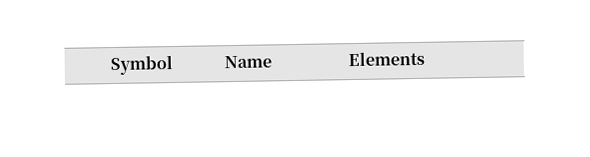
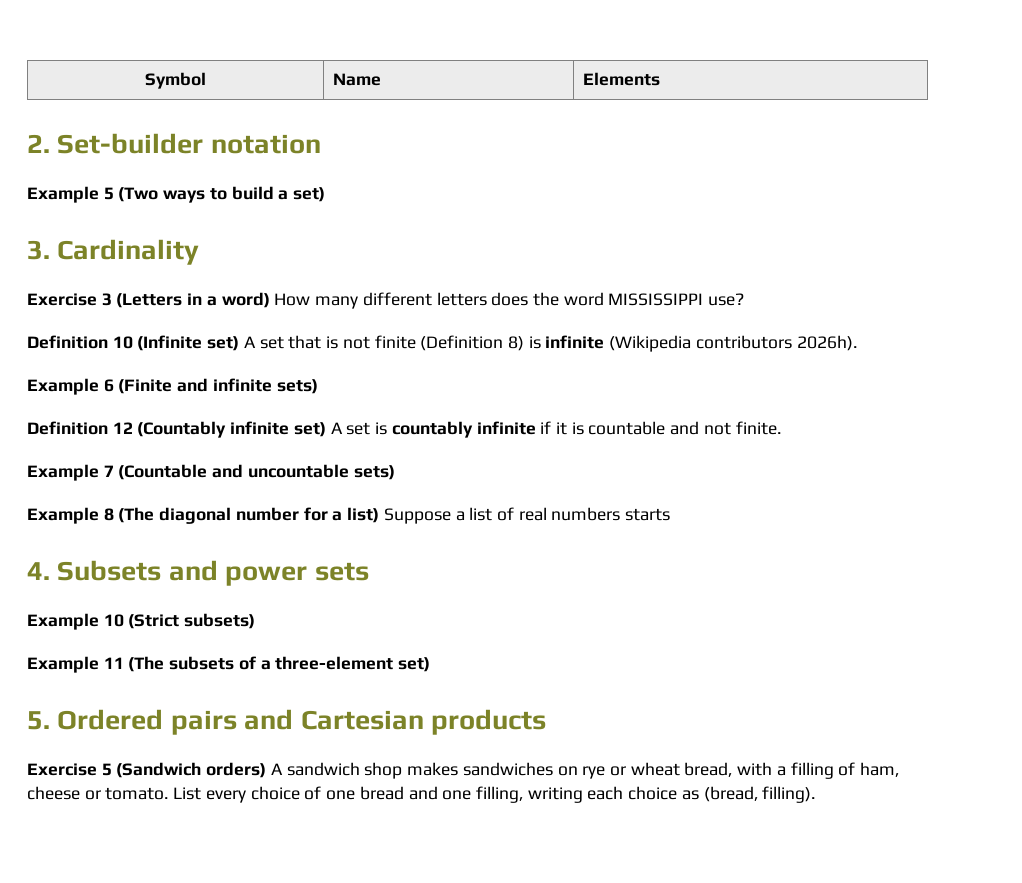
(425, 58) none -> [27,133,321,154] [27,186,326,203] [27,239,200,265] [27,292,745,309] [27,335,857,352] [27,378,318,395] [27,421,781,438] [27,464,395,481] [27,507,671,524] [27,560,369,586] [27,613,256,630] [27,656,431,673] [27,709,547,735] [27,762,900,779] [27,786,816,803] // 2. Set-builder notation // Example 5 (Two ways to build a set) // 3. Cardinality // Exercise 3 (Letters in a word) How many different letters does the word MISSISSIPPI use? // Definition 10 (Infinite set) A set that is not finite (Definition 8) is infinite (Wikipedia contributors 2026h). // Example 6 (Finite and infinite sets) // Definition 12 (Countably infinite set) A set is countably infinite if it is countable and not finite. // Example 7 (Countable and uncountable sets) // Example 8 (The diagonal number for a list) Suppose a list of real numbers starts // 4. Subsets and power sets // Example 10 (Strict subsets) // Example 11 (The subsets of a three-element set) // 5. Ordered pairs and Cartesian products // Exercise 5 (Sandwich orders) A sandwich shop makes sandwiches on rye or wheat bread, with a filling of ham, cheese or tomato. List every choice of one bread and one filling, writing each choice as (bread, filling).

